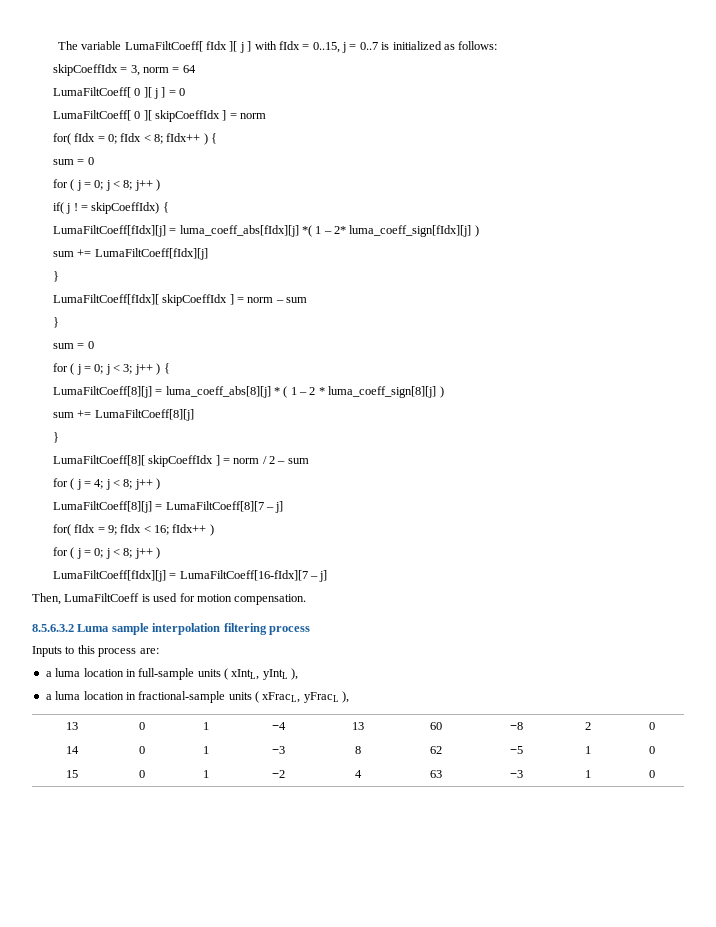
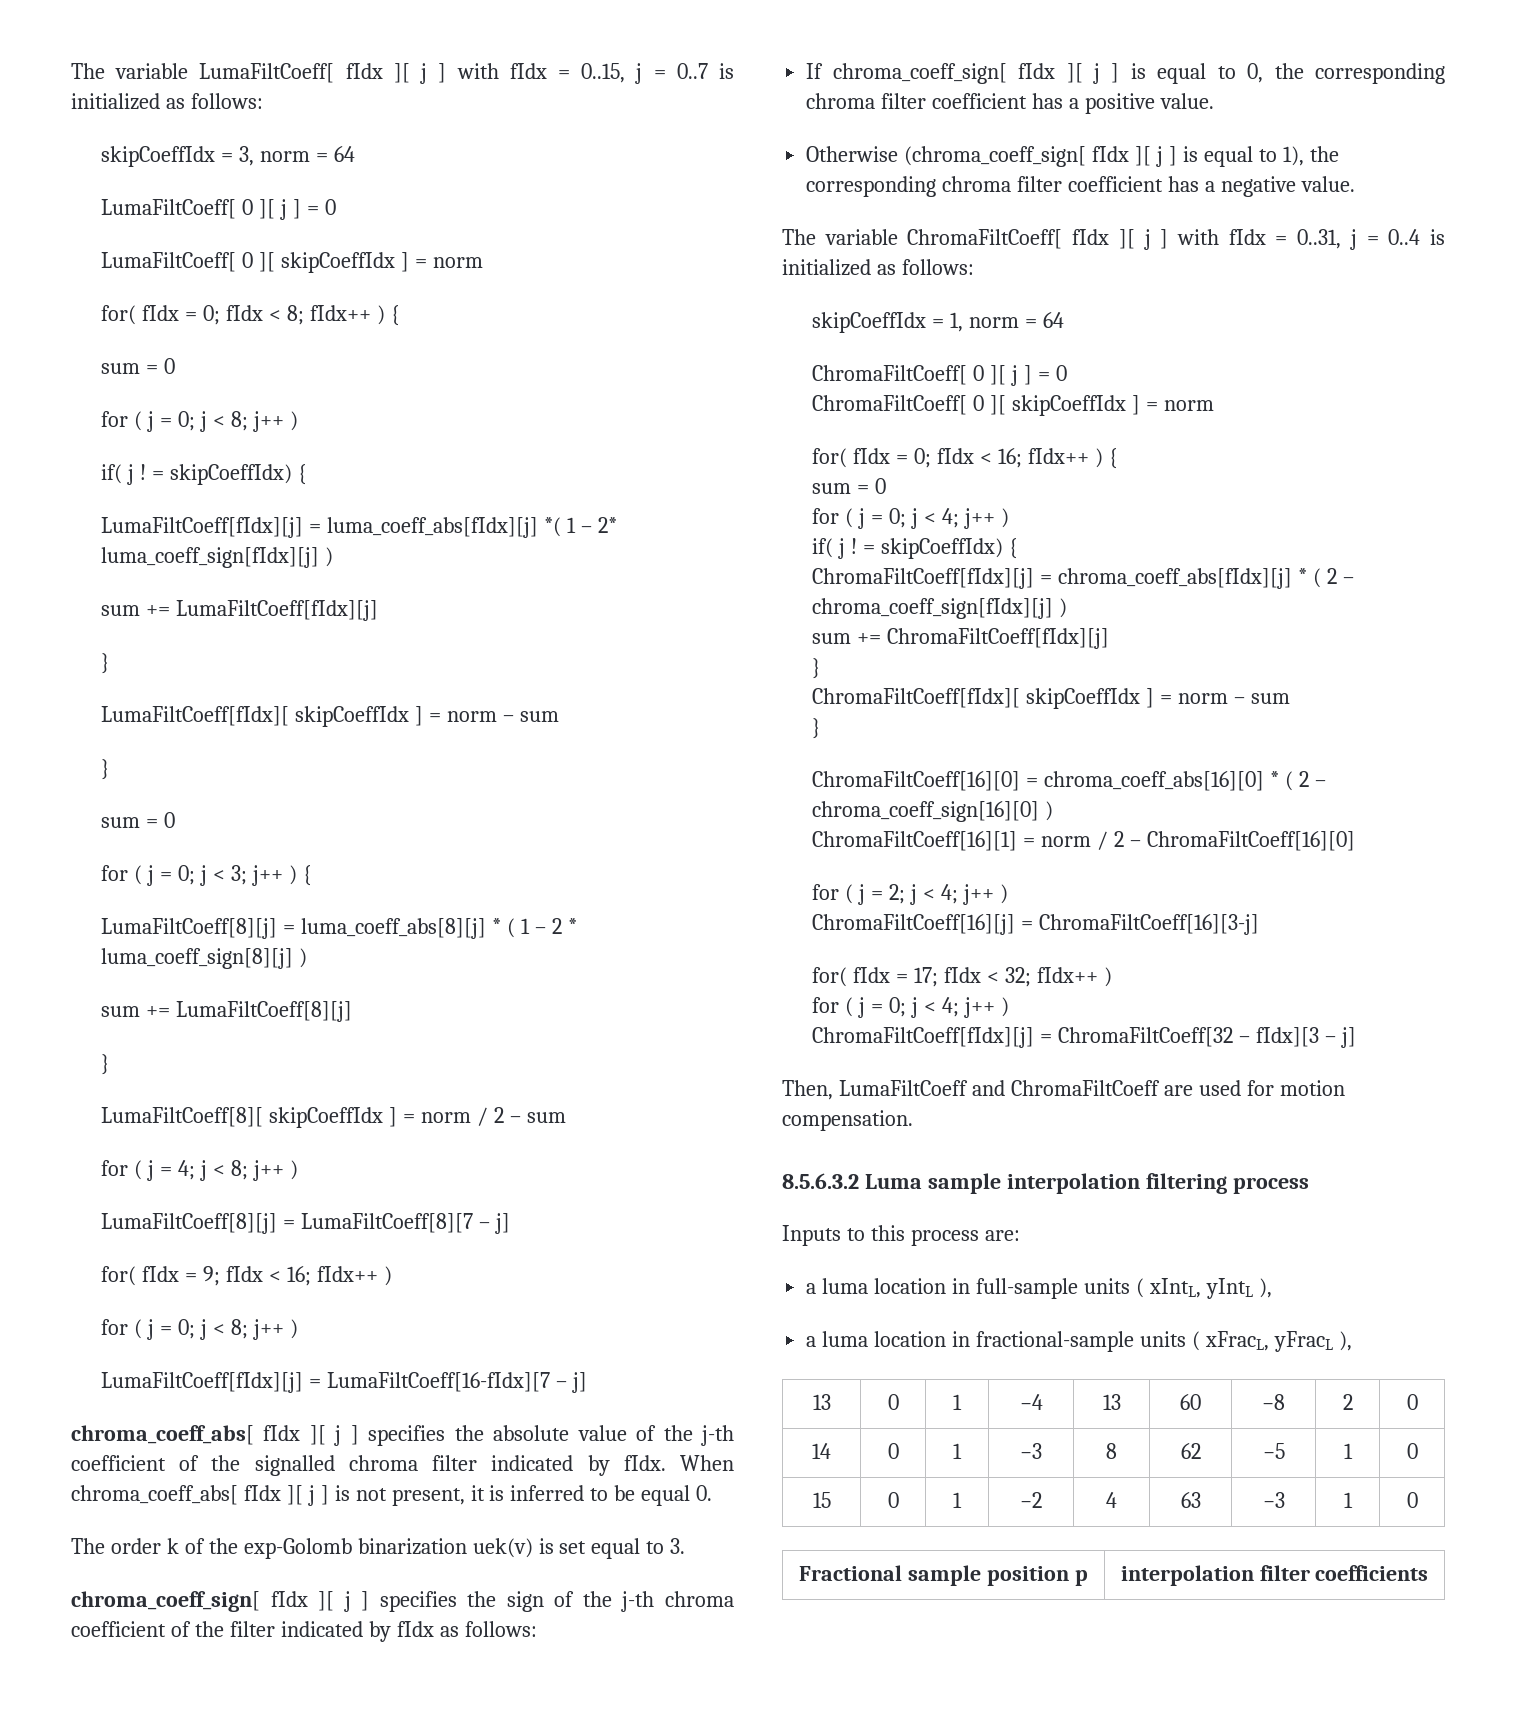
(328, 576) none -> [71,1425,734,1446] [71,1455,734,1476] [71,1485,713,1506] [71,1538,686,1559] [71,1591,734,1612] [71,1621,537,1642] [806,63,1445,84] [806,93,1214,114] [806,146,1339,167] [806,176,1355,197] [782,229,1445,250] [782,259,974,276] [812,312,1065,333] [812,365,1068,386] [812,395,1215,416] [812,448,1118,469] [812,478,887,494] [812,508,1009,529] [812,538,1019,559] [812,568,1355,589] [812,598,1068,619] [812,628,1110,649] [812,658,822,679] [812,688,1291,709] [812,718,822,739] [812,771,1327,791] [812,801,1054,822] [812,831,1356,851] [812,884,1008,905] [812,914,1260,935] [812,967,1112,987] [812,997,1009,1018] [812,1027,1357,1048] // chroma_coeff_abs[ fIdx ][ j ] specifies the absolute value of the j-th coefficient of the signalled chroma filter indicated by fIdx. When chroma_coeff_abs[ fIdx ][ j ] is not present, it is inferred to be equal 0. // The order k of the exp-Golomb binarization uek(v) is set equal to 3. // chroma_coeff_sign[ fIdx ][ j ] specifies the sign of the j-th chroma coefficient of the filter indicated by fIdx as follows: // If chroma_coeff_sign[ fIdx ][ j ] is equal to 0, the corresponding chroma filter coefficient has a positive value. // Otherwise (chroma_coeff_sign[ fIdx ][ j ] is equal to 1), the corresponding chroma filter coefficient has a negative value. // The variable ChromaFiltCoeff[ fIdx ][ j ] with fIdx = 0..31, j = 0..4 is initialized as follows: // skipCoeffIdx = 1, norm = 64 // ChromaFiltCoeff[ 0 ][ j ] = 0 // ChromaFiltCoeff[ 0 ][ skipCoeffIdx ] = norm // for( fIdx = 0; fIdx < 16; fIdx++ ) { // sum = 0 // for ( j = 0; j < 4; j++ ) // if( j ! = skipCoeffIdx) { // ChromaFiltCoeff[fIdx][j] = chroma_coeff_abs[fIdx][j] * ( 2 – chroma_coeff_sign[fIdx][j] ) // sum += ChromaFiltCoeff[fIdx][j] // } // ChromaFiltCoeff[fIdx][ skipCoeffIdx ] = norm – sum // } // ChromaFiltCoeff[16][0] = chroma_coeff_abs[16][0] * ( 2 – chroma_coeff_sign[16][0] ) // ChromaFiltCoeff[16][1] = norm / 2 – ChromaFiltCoeff[16][0] // for ( j = 2; j < 4; j++ ) // ChromaFiltCoeff[16][j] = ChromaFiltCoeff[16][3-j] // for( fIdx = 17; fIdx < 32; fIdx++ ) // for ( j = 0; j < 4; j++ ) // ChromaFiltCoeff[fIdx][j] = ChromaFiltCoeff[32 – fIdx][3 – j]
[141,594,150,602] is -> [971,1080,1193,1096] and ChromaFiltCoeff are
(655, 774) none -> [799,1565,1088,1586] [1120,1565,1429,1586] // Fractional sample position p | interpolation filter coefficients

